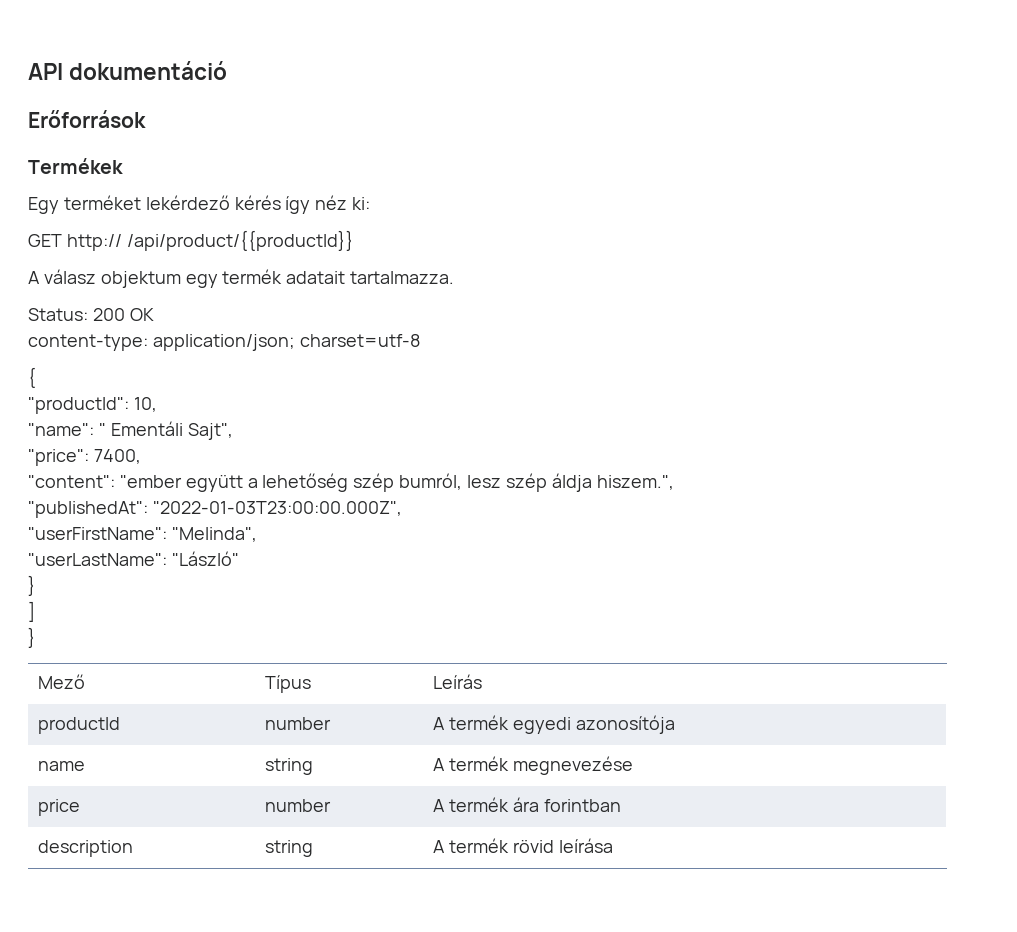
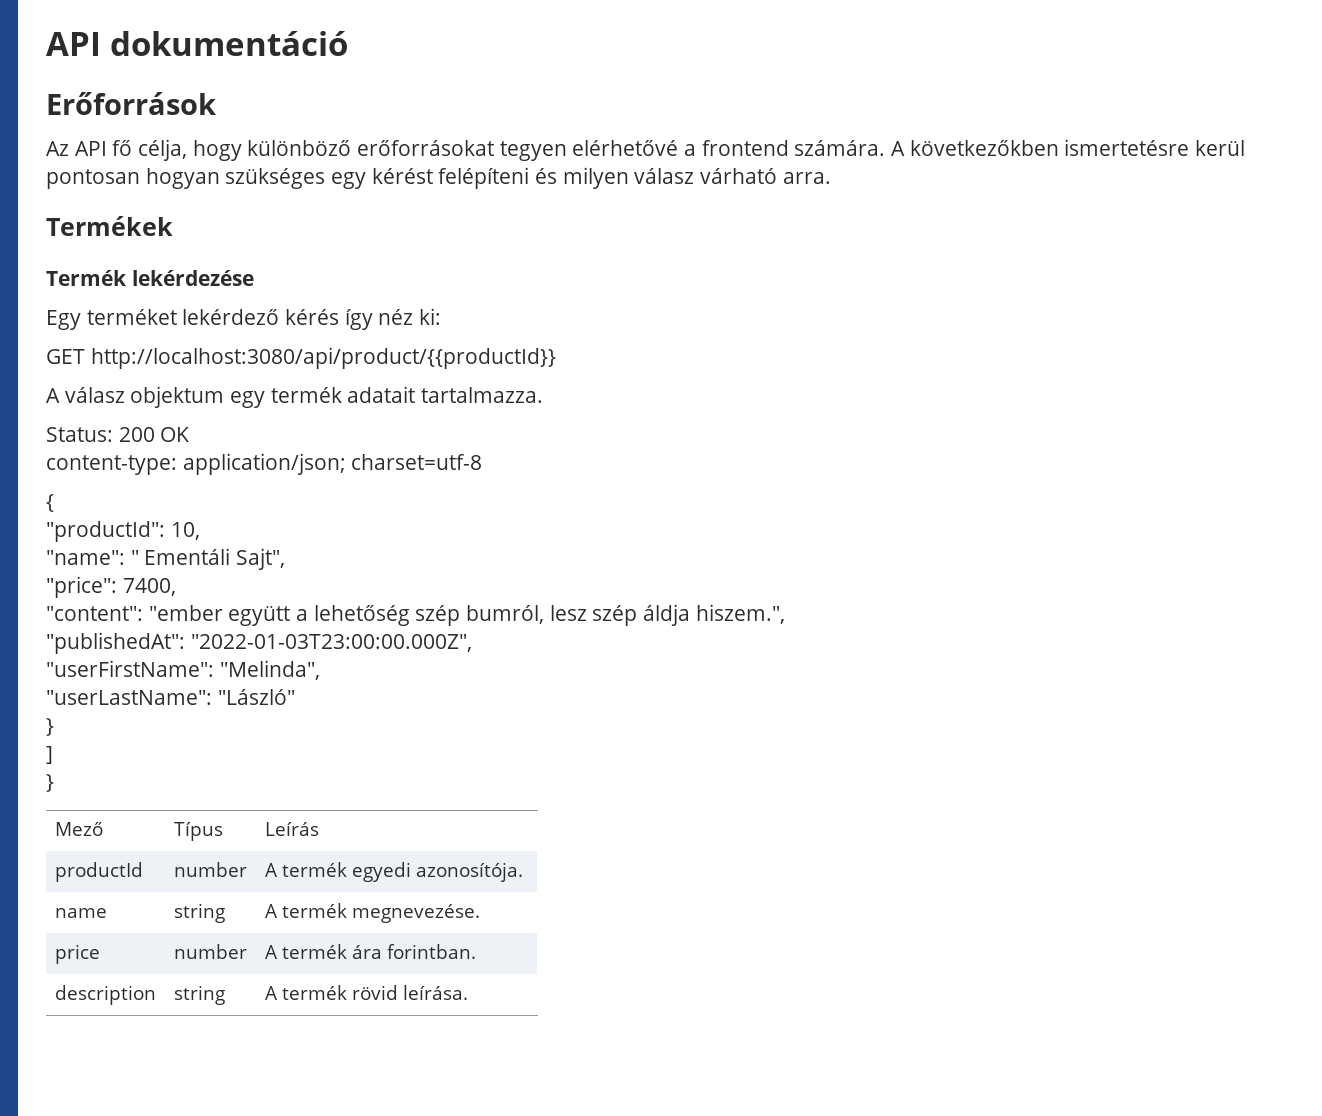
(146, 119) none -> [46,139,1246,161] [46,167,831,189] // Az API fő célja, hogy különböző erőforrásokat tegyen elérhetővé a frontend számára. A következőkben ismertetésre kerül pontosan hogyan szükséges egy kérést felépíteni és milyen válasz várható arra.
(123, 166) none -> [46,270,254,286] // Termék lekérdezése
[66,230,354,251] http:// /api/product/{{productId}} -> [90,347,556,369] http://localhost:3080/api/product/{{productId}}
[575,715,675,734] azonosítója -> [415,862,523,882] azonosítója.
[512,756,633,775] megnevezése -> [351,904,480,923] megnevezése.
[543,799,621,812] forintban -> [386,944,476,959] forintban.
[558,838,613,853] leírása -> [402,985,468,1000] leírása.

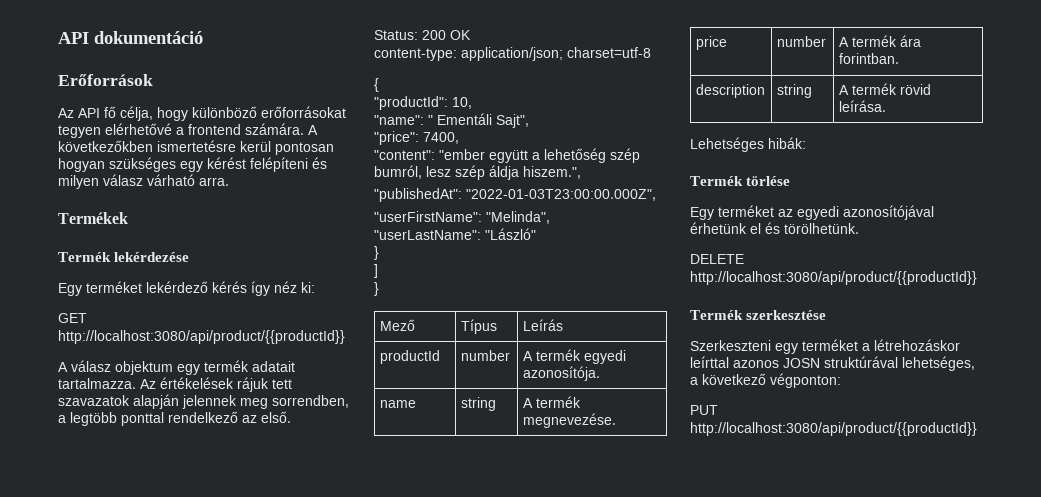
(544, 395) none -> [140,377,292,392] [58,394,349,409] [58,411,291,426] Az értékelések rájuk tett szavazatok alapján jelennek meg sorrendben, a legtöbb ponttal rendelkező az első.
(468, 992) none -> [690,137,806,152] [690,176,791,186] [690,205,934,220] [690,222,859,234] [690,254,744,264] [690,271,977,285] [690,310,827,320] [690,339,960,354] [690,356,975,371] [690,373,841,388] [690,405,718,415] [690,422,977,436] // Lehetséges hibák: // Termék törlése // Egy terméket az egyedi azonosítójával érhetünk el és törölhetünk. // DELETE http://localhost:3080/api/product/{{productId}} // Termék szerkesztése // Szerkeszteni egy terméket a létrehozáskor leírttal azonos JOSN struktúrával lehetséges, a következő végponton: // PUT http://localhost:3080/api/product/{{productId}}

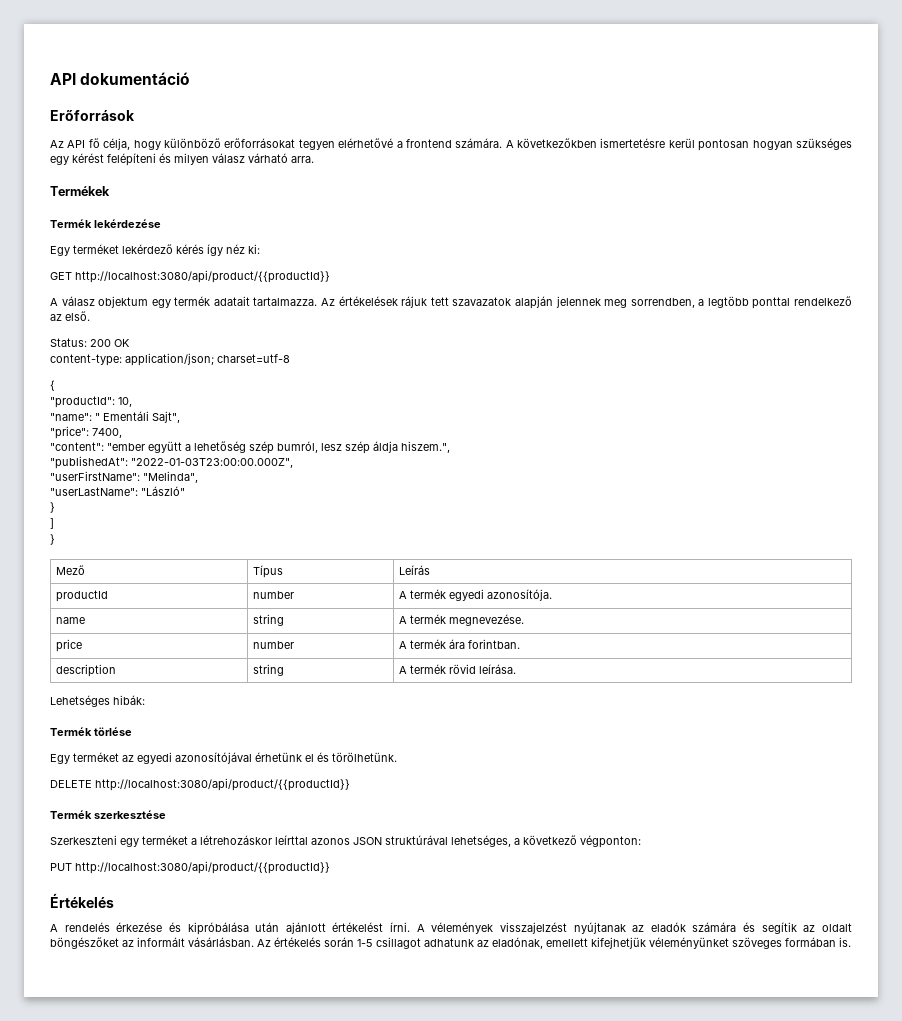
[783,358,820,368] JOSN -> [353,837,382,845] JSON
(977, 429) none -> [50,893,114,908] [50,922,853,935] [50,937,851,949] // Értékelés // A rendelés érkezése és kipróbálása után ajánlott értékelést írni. A vélemények visszajelzést nyújtanak az eladók számára és segítik az oldalt böngészőket az informált vásárlásban. Az értékelés során 1-5 csillagot adhatunk az eladónak, emellett kifejhetjük véleményünket szöveges formában is.

